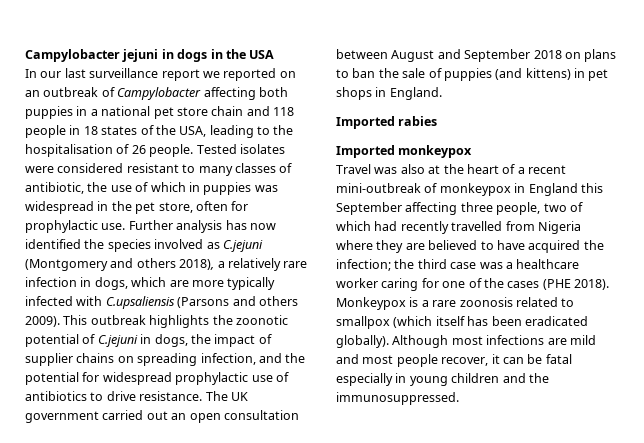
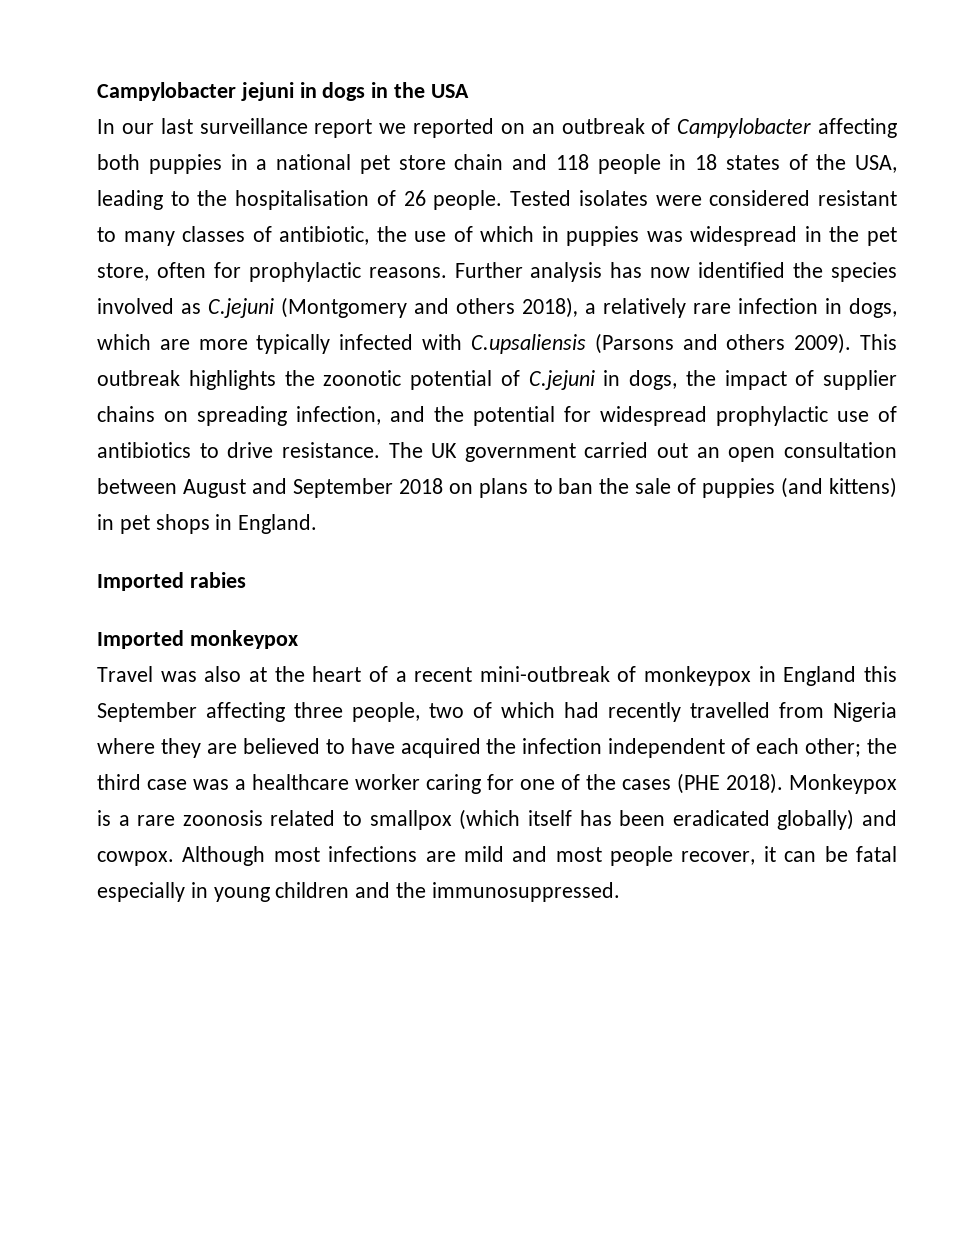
[101,223,126,230] use. -> [368,267,447,278] reasons.
[336,259,391,271] infection; -> [522,738,862,758] infection independent of each other;
[336,335,389,348] globally). -> [777,809,898,830] [97,851,174,866] globally) and cowpox.

